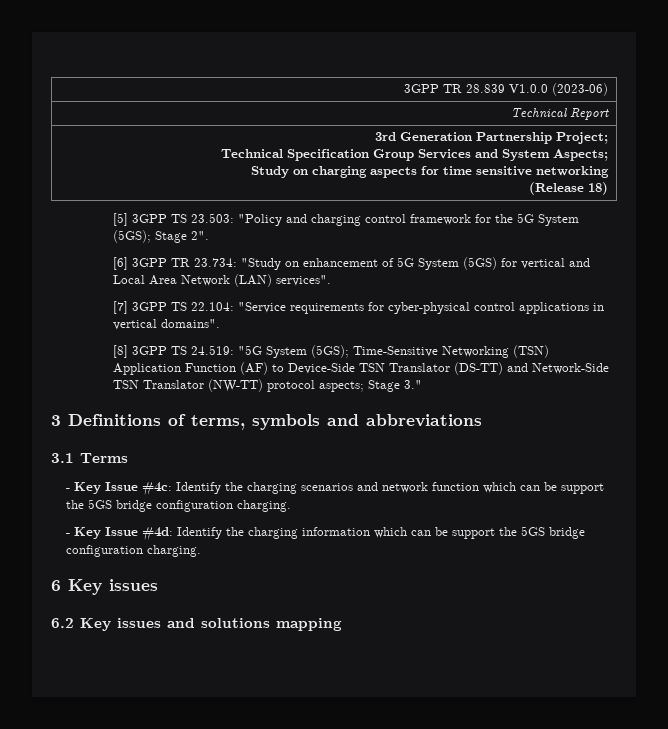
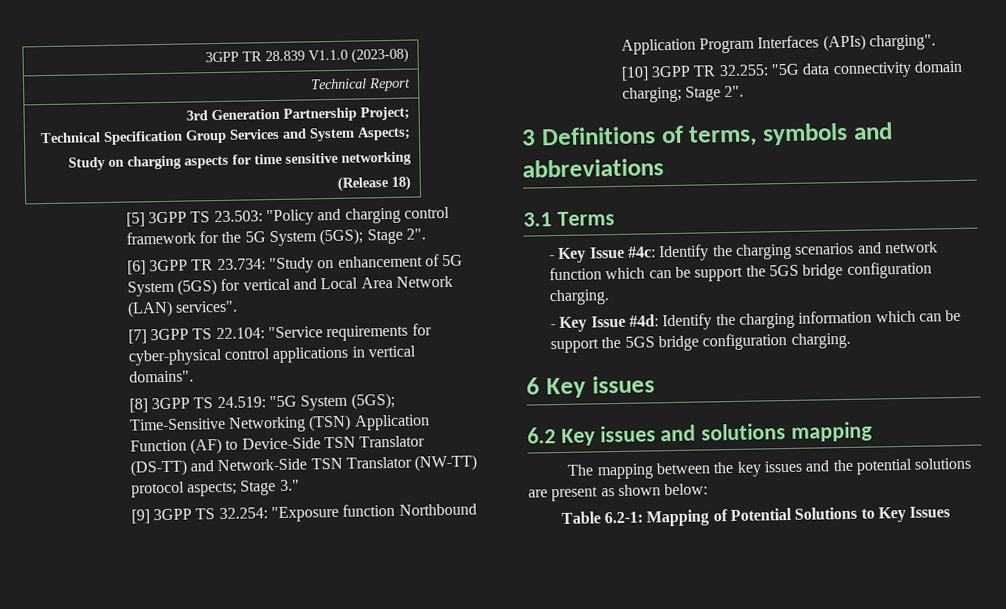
[508,83,608,96] V1.0.0 (2023-06) -> [308,47,410,64] V1.1.0 (2023-08)
(422, 384) none -> [130,503,477,524] [620,34,936,55] [620,60,962,81] [621,85,745,103] // [9] 3GPP TS 32.254: "Exposure function Northbound Application Program Interfaces (APIs) charging". // [10] 3GPP TR 32.255: "5G data connectivity domain charging; Stage 2".
(342, 624) none -> [567,457,972,480] [528,483,709,502] [560,506,951,527] // The mapping between the key issues and the potential solutions are present as shown below: // Table 6.2-1: Mapping of Potential Solutions to Key Issues

